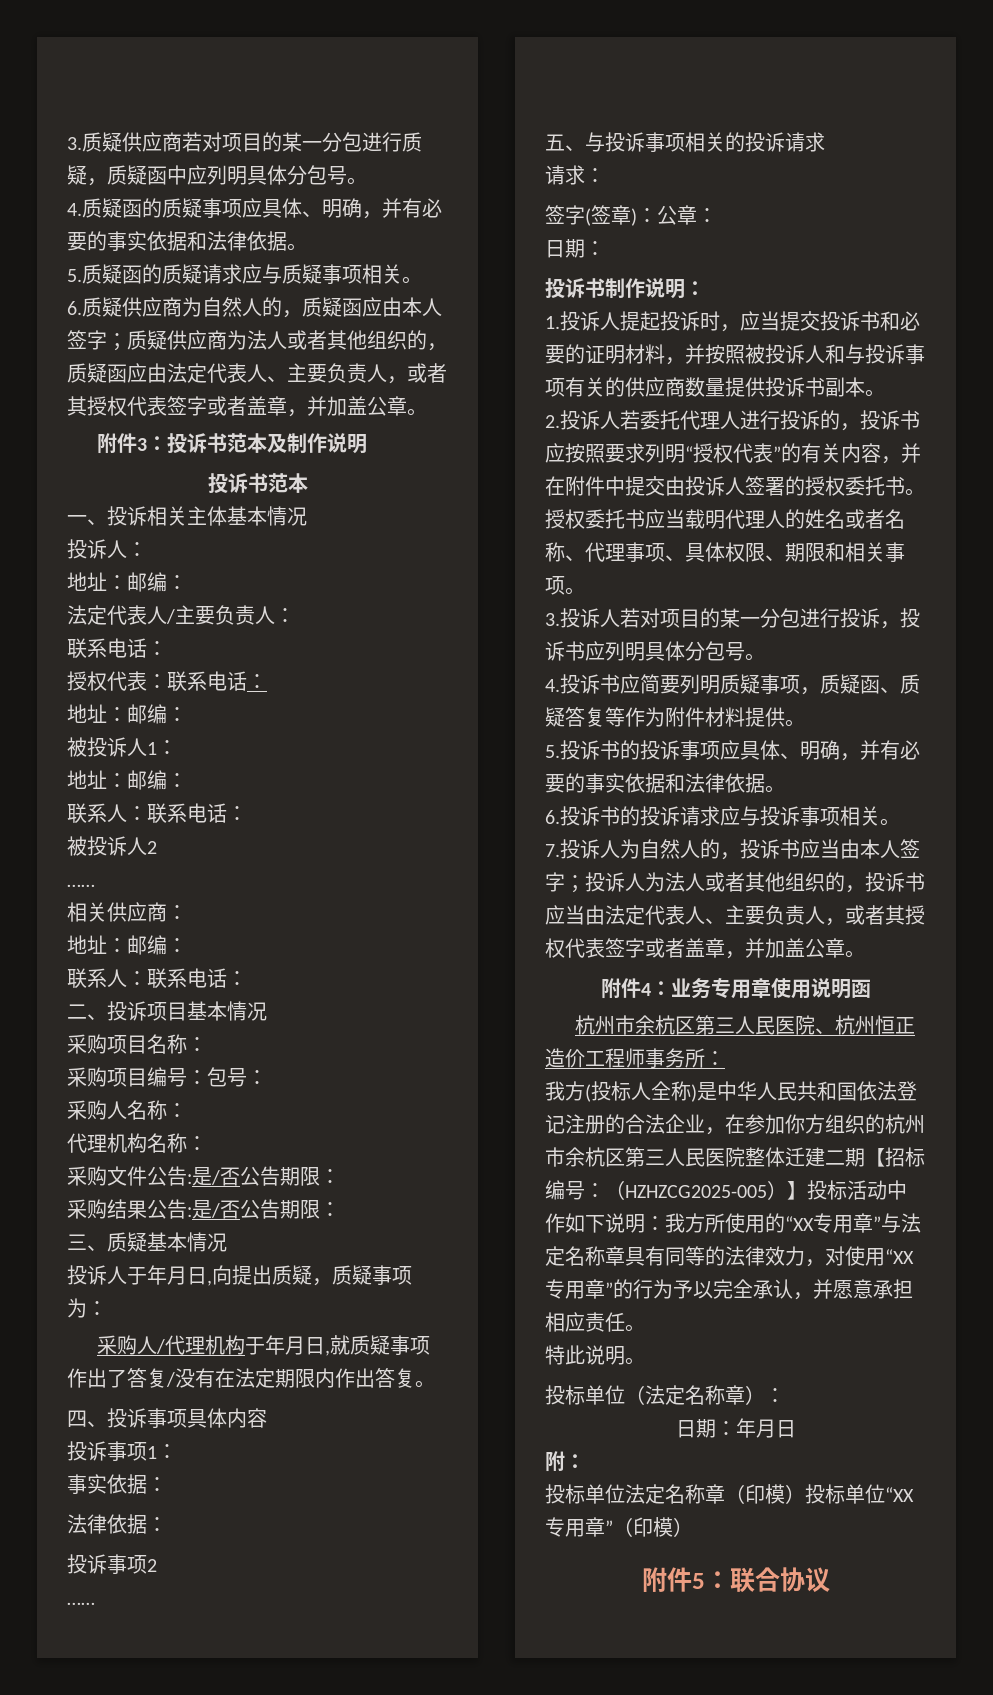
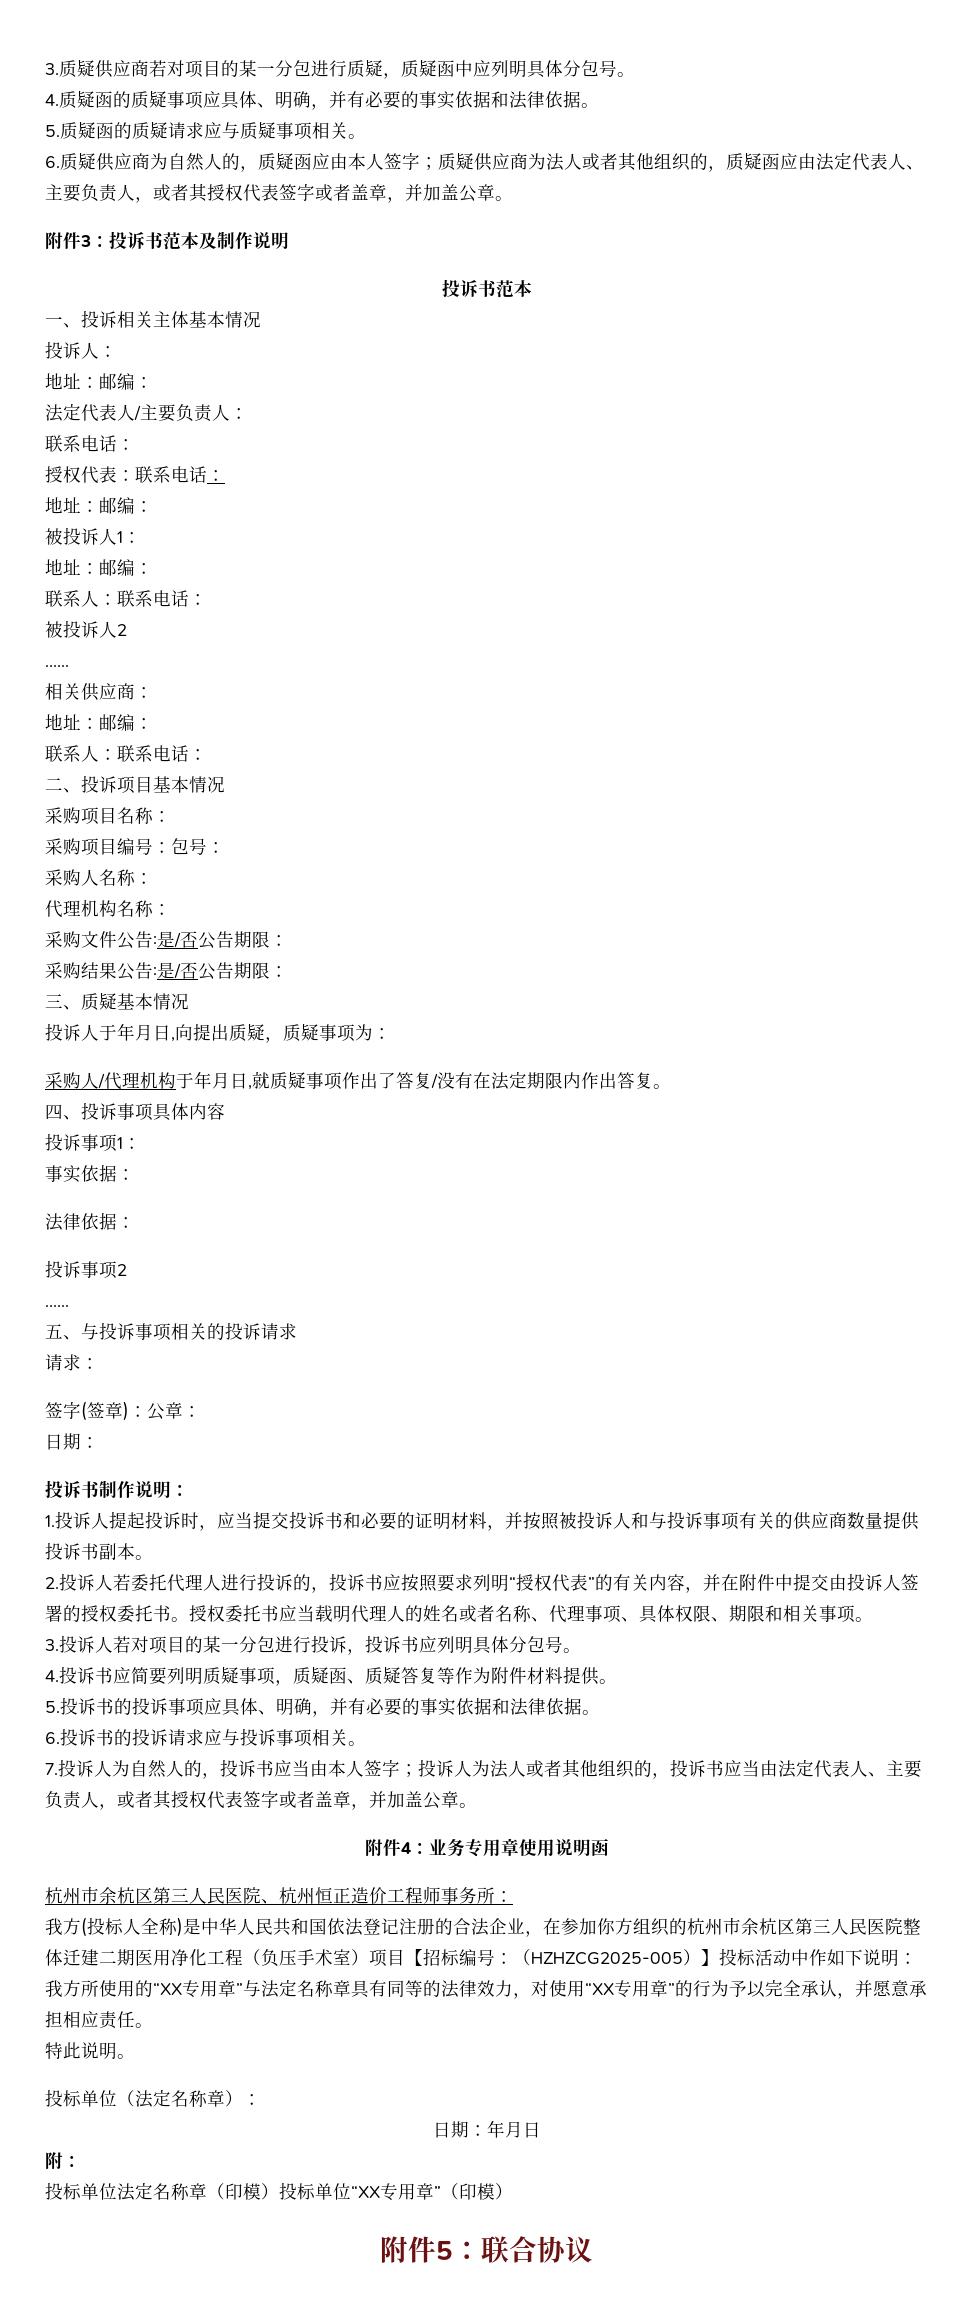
(865, 1157) none -> [135,1949,405,1967] 医用净化工程（负压手术室）项目

